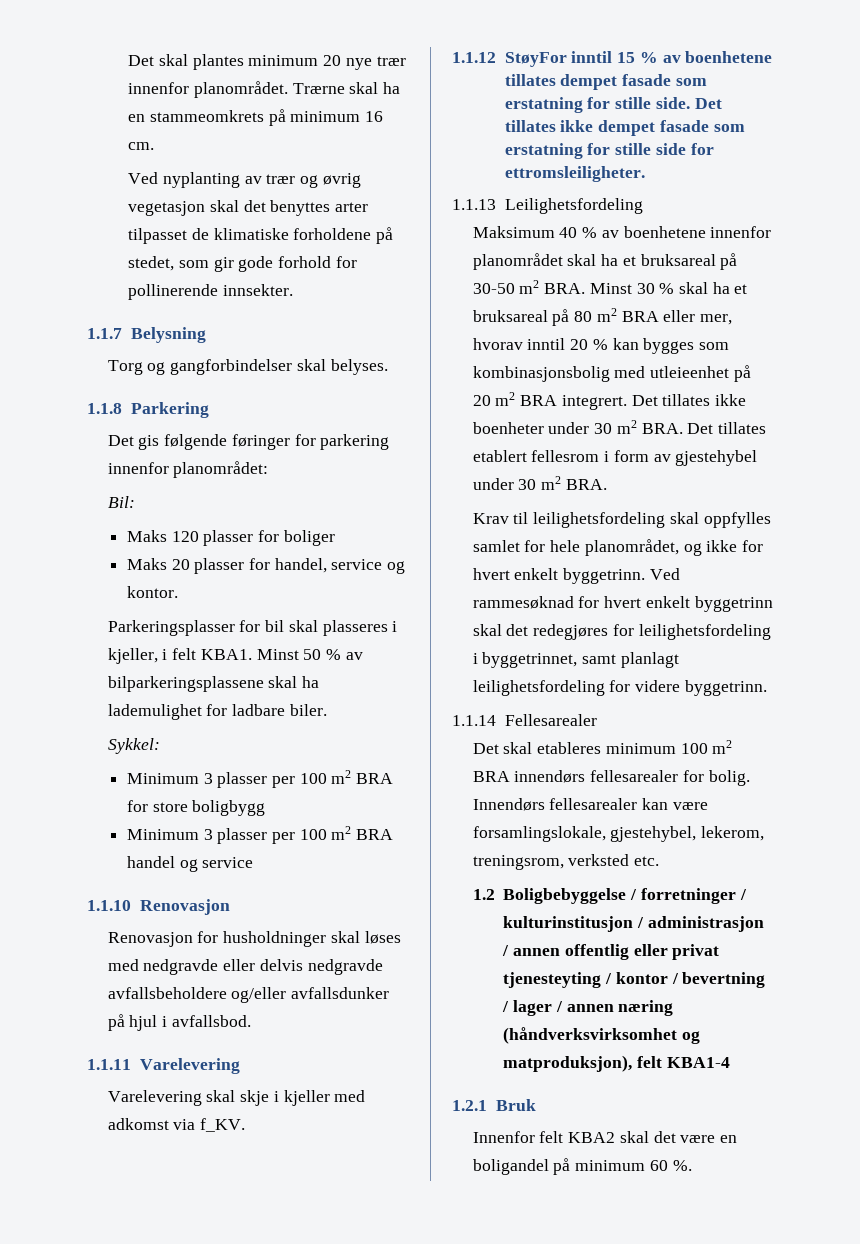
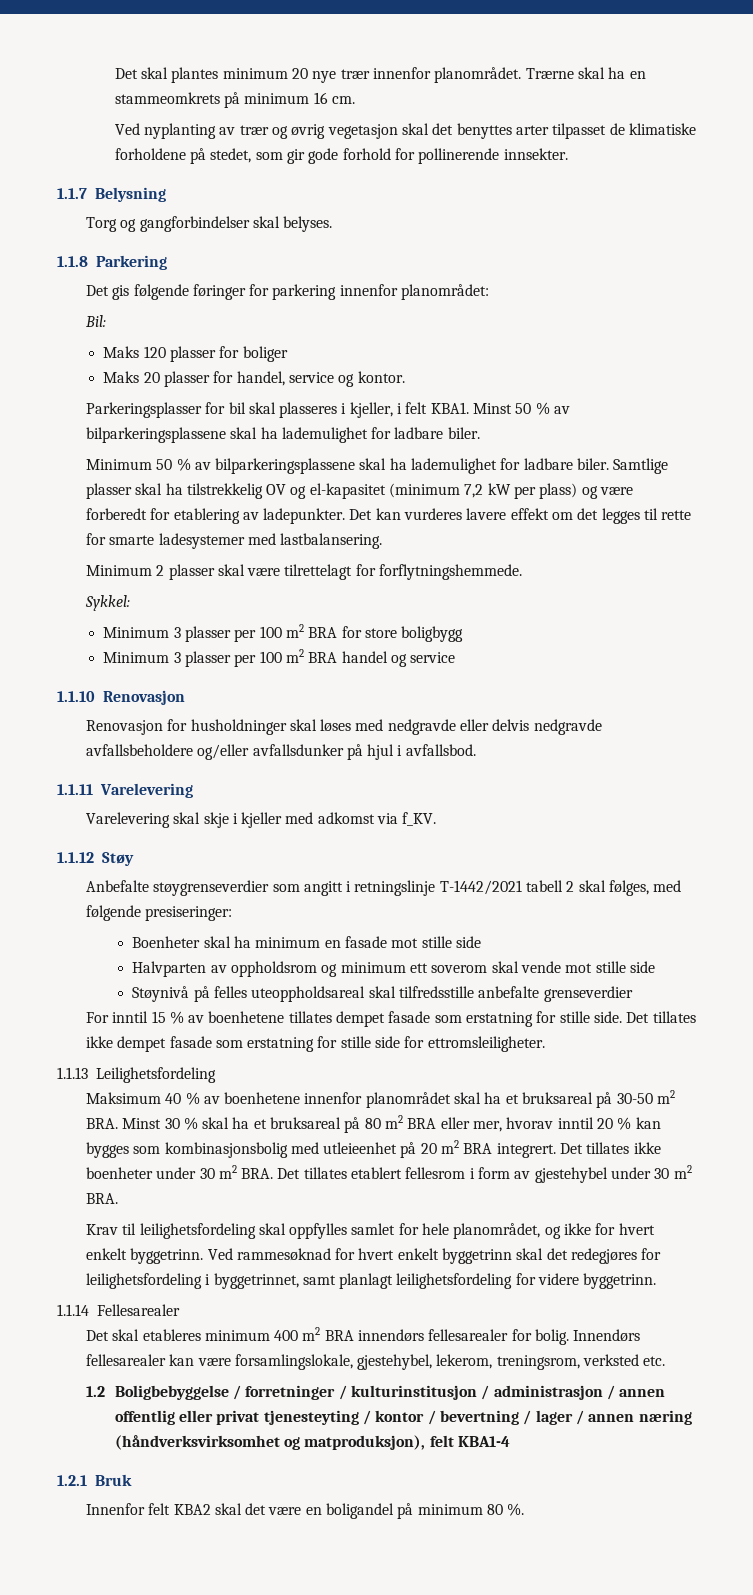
(327, 710) none -> [85,458,669,474] [85,483,634,499] [85,508,692,524] [85,533,383,549] [85,564,523,580] // Minimum 50 % av bilparkeringsplassene skal ha lademulighet for ladbare biler. Samtlige plasser skal ha tilstrekkelig OV og el-kapasitet (minimum 7,2 kW per plass) og være forberedt for etablering av ladepunkter. Det kan vurderes lavere effekt om det legges til rette for smarte ladesystemer med lastbalansering. // Minimum 2 plasser skal være tilrettelagt for forflytningshemmede.
[504,52,567,67] StøyFor -> [102,852,134,866] [85,880,682,896] [85,905,233,921] [132,936,481,948] [132,961,655,977] [132,986,633,1002] [85,1012,109,1023] Støy // Anbefalte støygrenseverdier som angitt i retningslinje T-1442/2021 tabell 2 skal følges, med følgende presiseringer: // Boenheter skal ha minimum en fasade mot stille side // Halvparten av oppholdsrom og minimum ett soverom skal vende mot stille side // Støynivå på felles uteoppholdsareal skal tilfredsstille anbefalte grenseverdier // For
[680,743,708,754] 100 -> [274,1330,299,1341] 400
[649,1160,668,1171] 60 -> [487,1504,504,1515] 80

